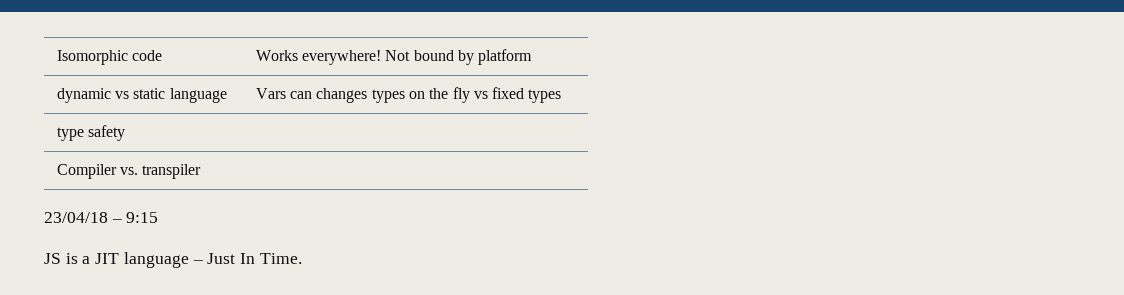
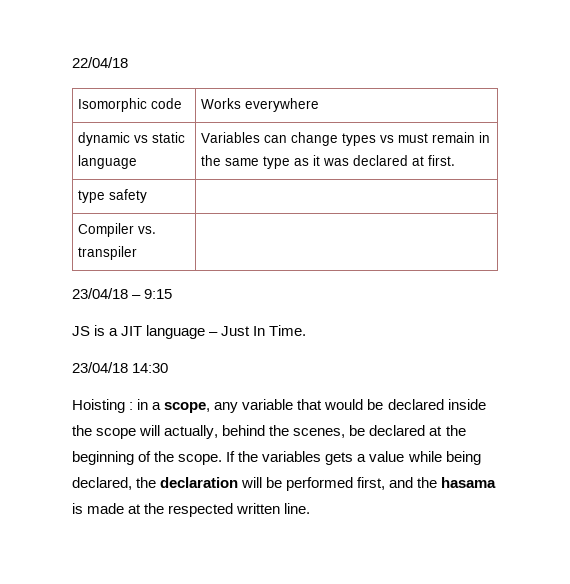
(56, 57) none -> [72,57,128,68] 22/04/18 //
[301,49,533,65] everywhere! Not bound by platform -> [245,98,320,112] everywhere
[255,87,562,103] Vars can changes types on the fly vs fixed types -> [201,132,491,146] [201,155,456,169] Variables can change types vs must remain in the same type as it was declared at first.
(302, 258) none -> [72,362,169,373] [72,399,486,413] [72,425,466,439] [72,451,481,465] [72,477,497,491] [72,503,311,517] // 23/04/18 14:30 // Hoisting : in a scope, any variable that would be declared inside the scope will actually, behind the scenes, be declared at the beginning of the scope. If the variables gets a value while being declared, the declaration will be performed first, and the hasama is made at the respected written line.

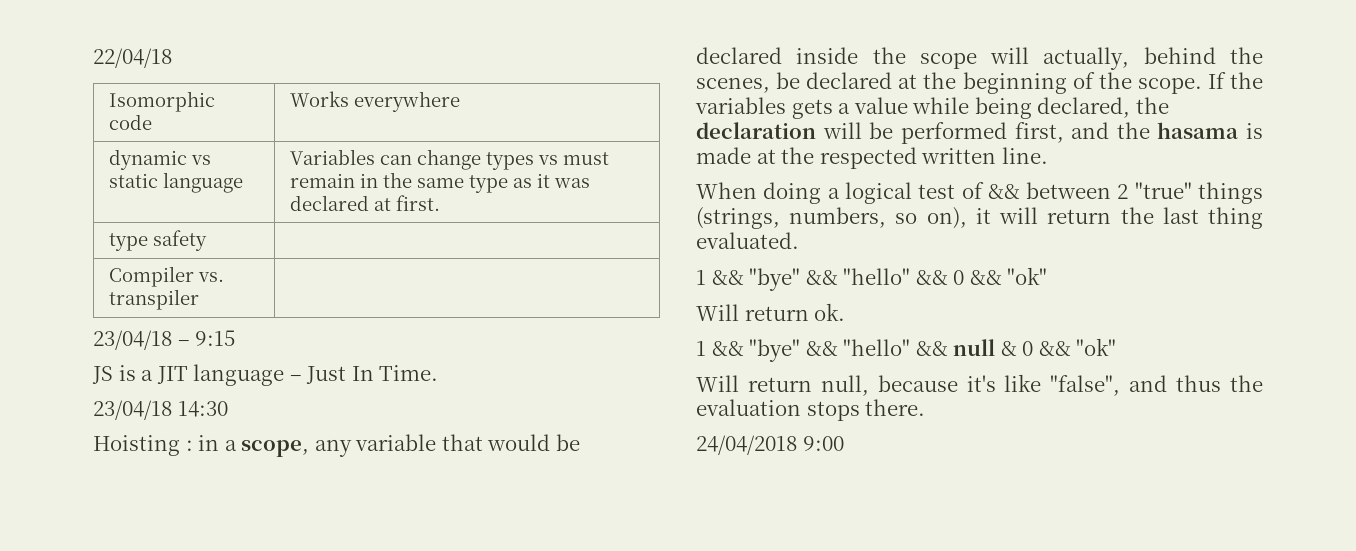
(311, 508) none -> [696,182,1263,204] [696,207,1263,229] [696,232,799,249] [696,267,1048,291] [696,303,846,321] [696,338,1117,362] [696,374,1264,396] [696,399,926,421] [696,435,844,455] // When doing a logical test of && between 2 "true" things (strings, numbers, so on), it will return the last thing evaluated. // 1 && "bye" && "hello" && 0 && "ok" // Will return ok. // 1 && "bye" && "hello" && null & 0 && "ok" // Will return null, because it's like "false", and thus the evaluation stops there. // 24/04/2018 9:00

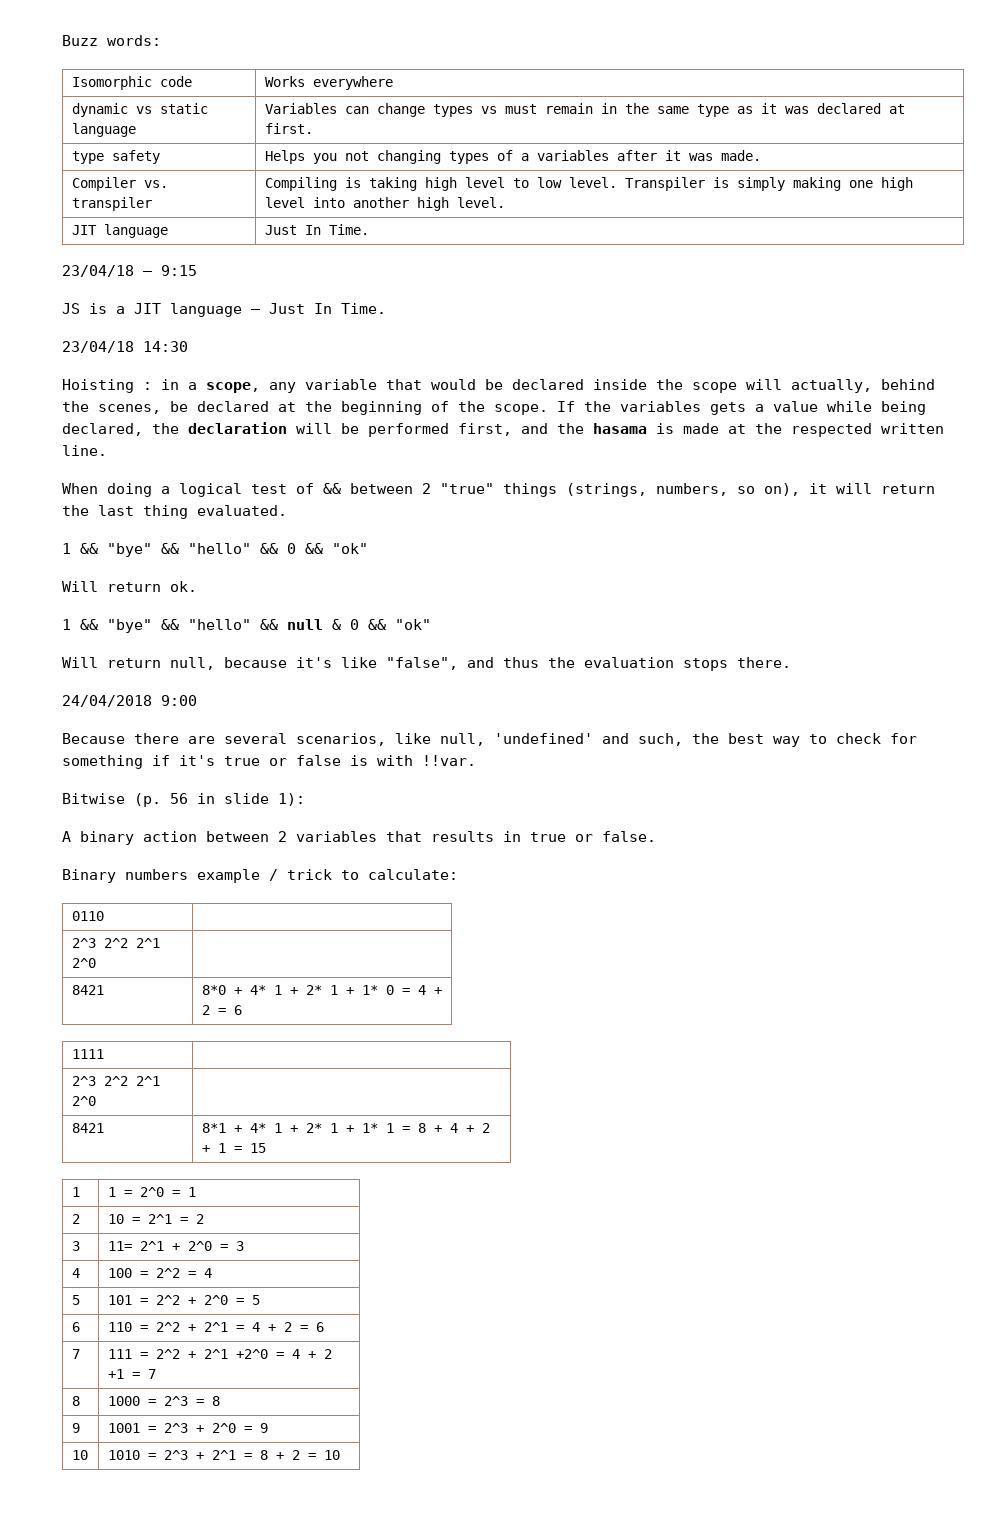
[93,48,172,68] 22/04/18 -> [62,35,161,46] Buzz words:
[108,266,224,287] [108,289,199,310] // Compiler vs. transpiler | -> [264,150,761,164] [71,177,168,191] [71,197,152,211] [264,177,913,191] [264,197,505,211] [71,224,168,238] [264,224,369,235] Helps you not changing types of a variables after it was made. // Compiler vs. transpiler | Compiling is taking high level to low level. Transpiler is simply making one high level into another high level. // JIT language | Just In Time.
(844, 443) none -> [62,733,917,747] [62,755,476,769] [62,793,305,807] [62,831,656,845] [62,869,458,883] [71,911,104,921] [71,938,160,948] [71,958,96,968] [71,985,104,995] [201,985,442,995] [201,1005,242,1015] [71,1049,104,1059] [71,1076,160,1086] [71,1096,96,1106] [71,1123,104,1133] [201,1123,490,1133] [201,1143,266,1153] [71,1187,80,1197] [107,1187,196,1197] [71,1214,80,1224] [107,1214,204,1224] [71,1241,80,1251] [107,1241,244,1251] [71,1268,80,1278] [107,1268,212,1278] [71,1295,80,1305] [107,1295,260,1305] [71,1322,80,1332] [107,1322,324,1332] [71,1349,80,1359] [107,1349,332,1359] [107,1369,156,1379] [71,1396,80,1406] [107,1396,220,1406] [71,1423,80,1433] [107,1423,268,1433] [71,1450,88,1460] [107,1450,340,1460] // Because there are several scenarios, like null, 'undefined' and such, the best way to check for something if it's true or false is with !!var. // Bitwise (p. 56 in slide 1): // A binary action between 2 variables that results in true or false. // Binary numbers example / trick to calculate: // 0110 | // 2^3 2^2 2^1 2^0 | // 8421 | 8*0 + 4* 1 + 2* 1 + 1* 0 = 4 + 2 = 6 // 1111 | // 2^3 2^2 2^1 2^0 | // 8421 | 8*1 + 4* 1 + 2* 1 + 1* 1 = 8 + 4 + 2 + 1 = 15 // 1 | 1 = 2^0 = 1 // 2 | 10 = 2^1 = 2 // 3 | 11= 2^1 + 2^0 = 3 // 4 | 100 = 2^2 = 4 // 5 | 101 = 2^2 + 2^0 = 5 // 6 | 110 = 2^2 + 2^1 = 4 + 2 = 6 // 7 | 111 = 2^2 + 2^1 +2^0 = 4 + 2 +1 = 7 // 8 | 1000 = 2^3 = 8 // 9 | 1001 = 2^3 + 2^0 = 9 // 10 | 1010 = 2^3 + 2^1 = 8 + 2 = 10

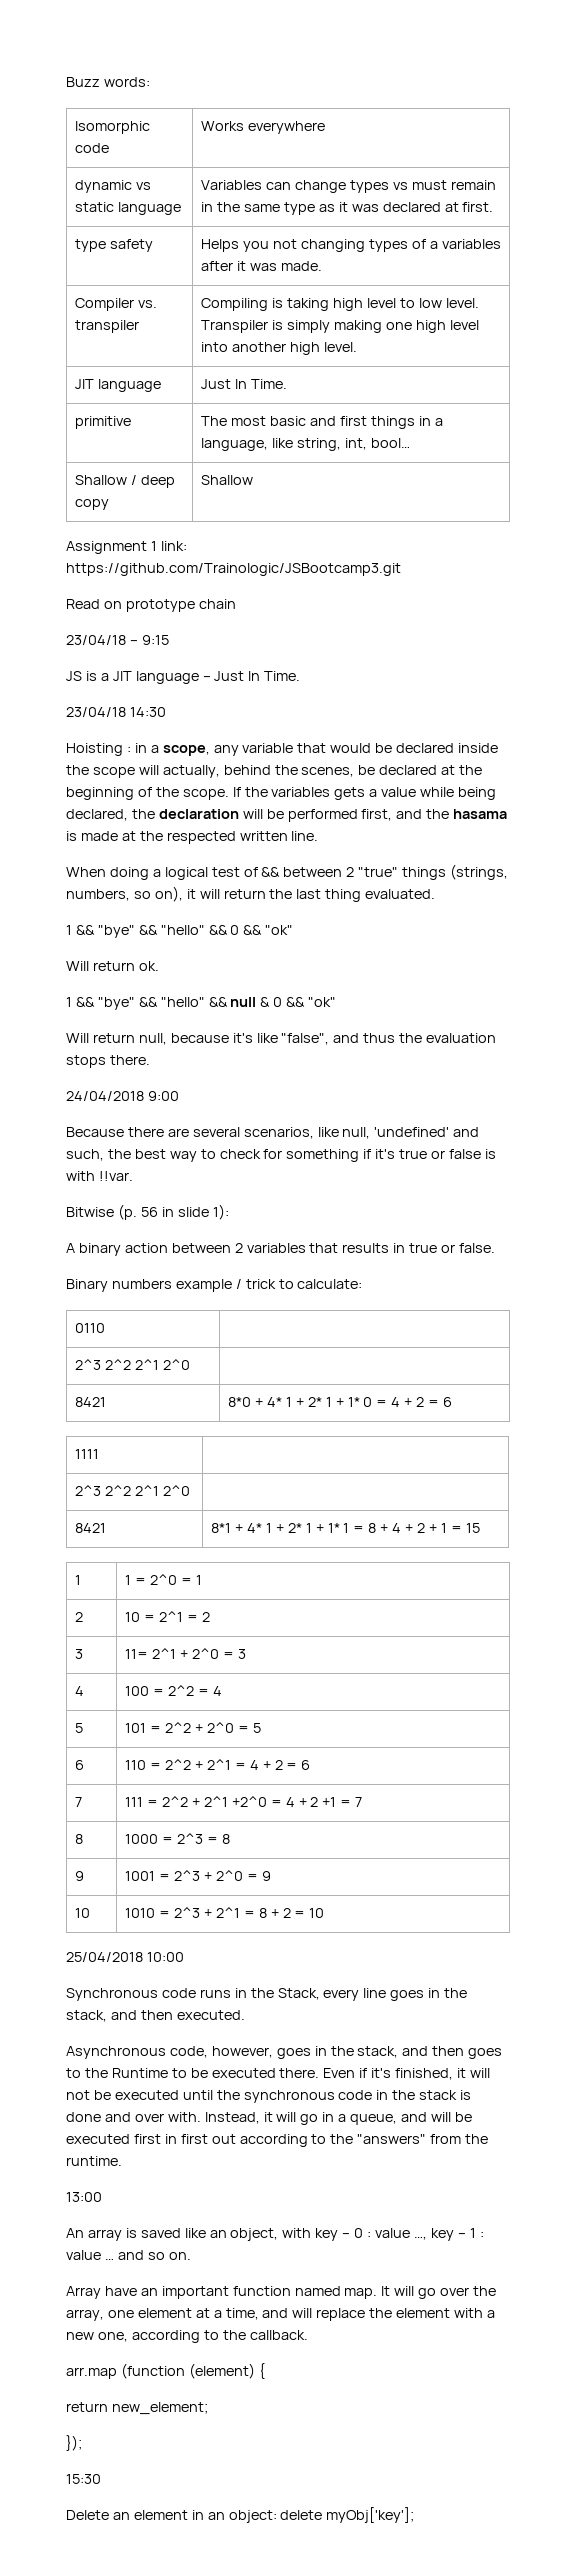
(369, 229) none -> [75,416,132,429] [201,416,443,429] [201,438,410,451] [75,475,176,488] [75,499,110,510] [201,475,254,485] [66,541,187,554] [66,563,401,576] [66,599,236,612] // primitive | The most basic and first things in a language, like string, int, bool… // Shallow / deep copy | Shallow // Assignment 1 link: https://github.com/Trainologic/JSBootcamp3.git // Read on prototype chain
(340, 1455) none -> [66,1952,184,1962] [66,1988,468,2001] [66,2010,245,2022] [66,2046,503,2059] [66,2068,490,2080] [66,2090,472,2103] [66,2112,472,2125] [66,2134,489,2147] [66,2156,122,2166] [66,2192,102,2202] [66,2228,484,2241] [66,2250,191,2260] [66,2286,497,2299] [66,2308,495,2321] [66,2330,308,2343] [66,2363,265,2379] [66,2402,208,2415] [66,2435,82,2451] [66,2474,101,2484] [66,2507,415,2523] // 25/04/2018 10:00 // Synchronous code runs in the Stack, every line goes in the stack, and then executed. // Asynchronous code, however, goes in the stack, and then goes to the Runtime to be executed there. Even if it's finished, it will not be executed until the synchronous code in the stack is done and over with. Instead, it will go in a queue, and will be executed first in first out according to the "answers" from the runtime. // 13:00 // An array is saved like an object, with key – 0 : value …, key – 1 : value … and so on. // Array have an important function named map. It will go over the array, one element at a time, and will replace the element with a new one, according to the callback. // arr.map (function (element) { // return new_element; // }); // 15:30 // Delete an element in an object: delete myObj['key'];

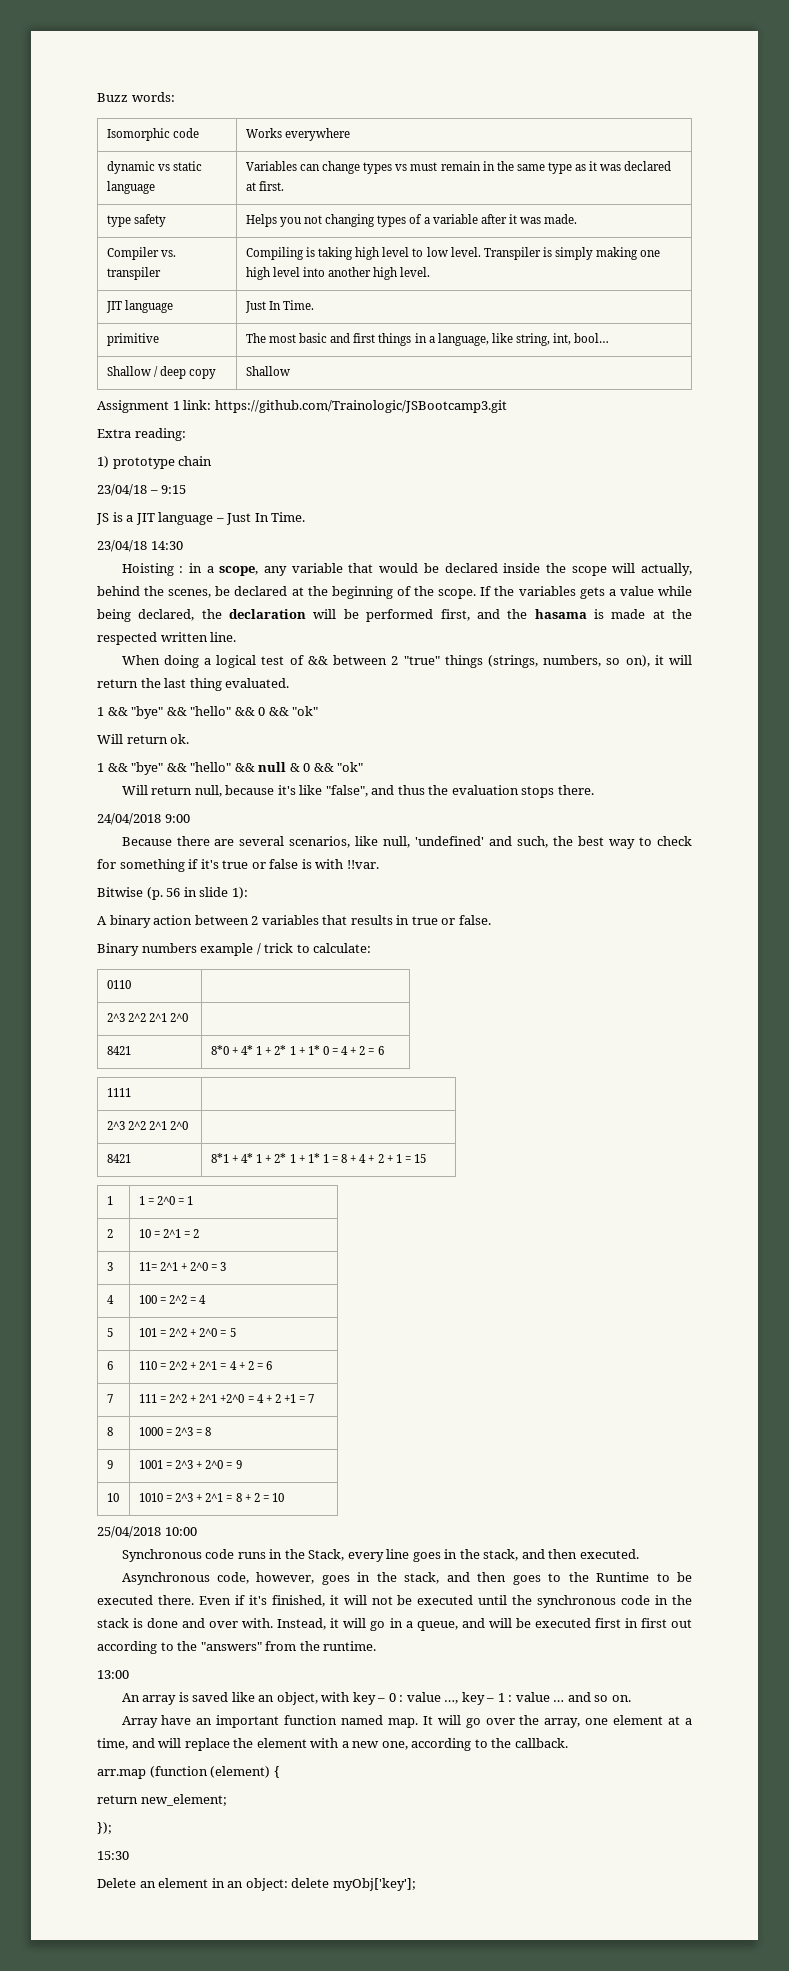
[441,239,501,249] variables -> [432,214,478,224] variable
[66,599,122,609] Read on -> [97,428,186,441] [97,456,109,468] Extra reading: // 1)

